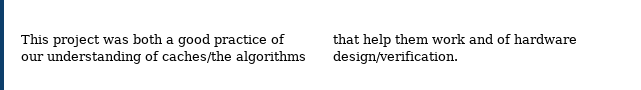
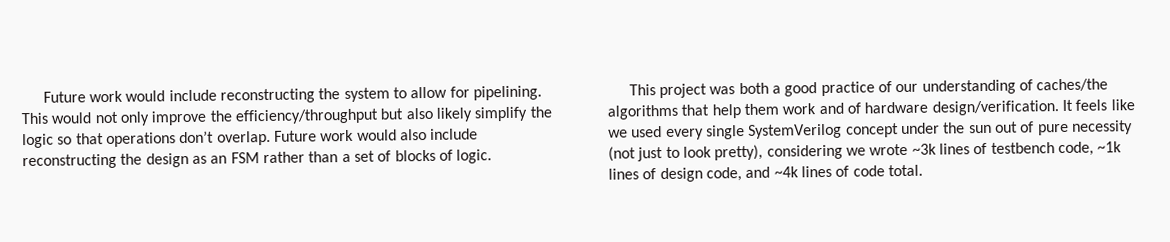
(21, 39) none -> [42,85,542,104] [21,106,552,126] [22,128,479,149] [22,149,493,170] Future work would include reconstructing the system to allow for pipelining. This would not only improve the efficiency/throughput but also likely simplify the logic so that operations don’t overlap. Future work would also include reconstructing the design as an FSM rather than a set of blocks of logic. //
(458, 57) none -> [1061,99,1135,112] [608,120,1133,140] [608,141,1123,162] [608,164,923,183] It feels like we used every single SystemVerilog concept under the sun out of pure necessity (not just to look pretty), considering we wrote ~3k lines of testbench code, ~1k lines of design code, and ~4k lines of code total.

